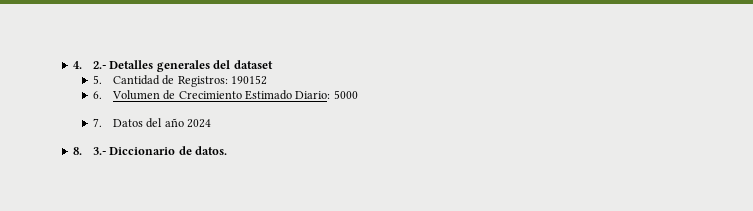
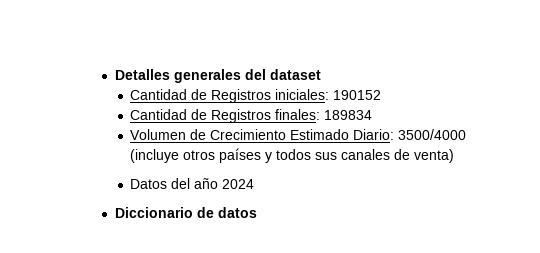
[73,61,107,69] 4. 2.- -> (114, 74) none
[93,75,228,87] 5. Cantidad de Registros: -> [130,89,330,103] Cantidad de Registros iniciales:
[93,91,103,99] 6. -> [130,109,373,123] Cantidad de Registros finales: 189834 //
[333,90,358,99] [93,118,103,127] 5000 // 7. -> [398,129,467,140] [130,148,455,163] 3500/4000 (incluye otros países y todos sus canales de venta) //
[73,147,107,155] 8. 3.- -> (255, 184) none
[195,146,228,155] datos. -> [217,207,257,218] datos

